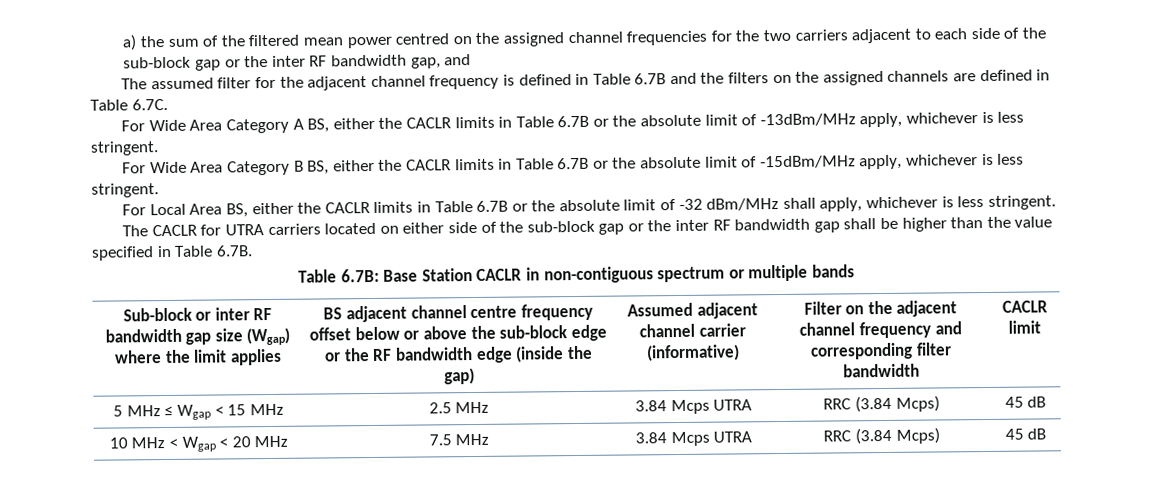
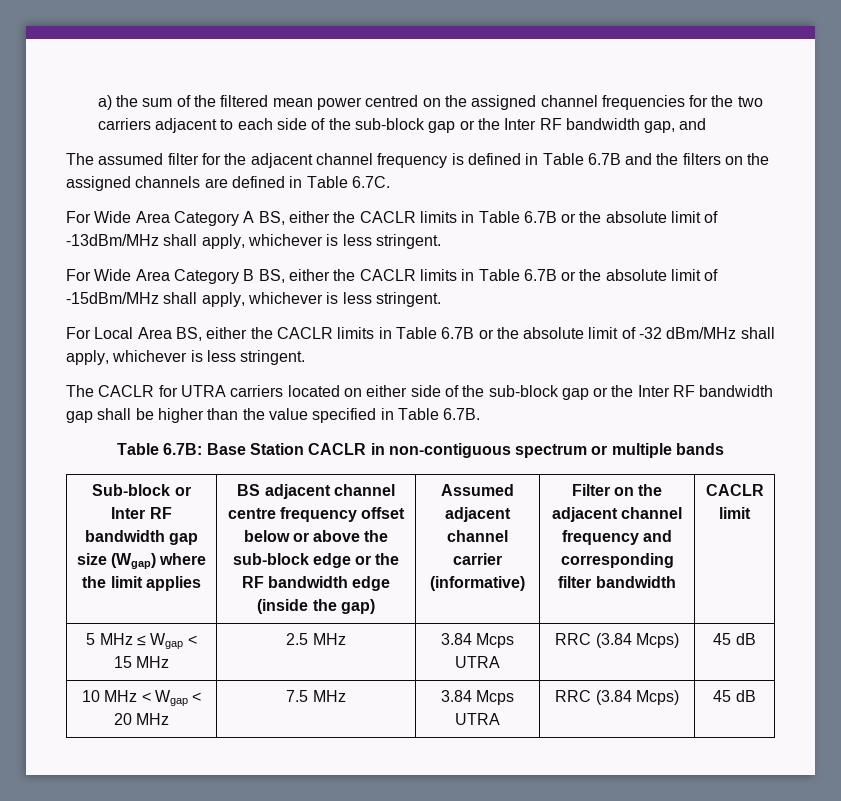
[271,55,306,67] inter -> [504,118,537,130] Inter
(856, 120) none -> [163,234,198,246] shall
(856, 162) none -> [163,292,198,304] shall
[675,219,710,232] inter -> [637,385,670,397] Inter
[214,307,250,321] inter -> [111,507,146,519] Inter

